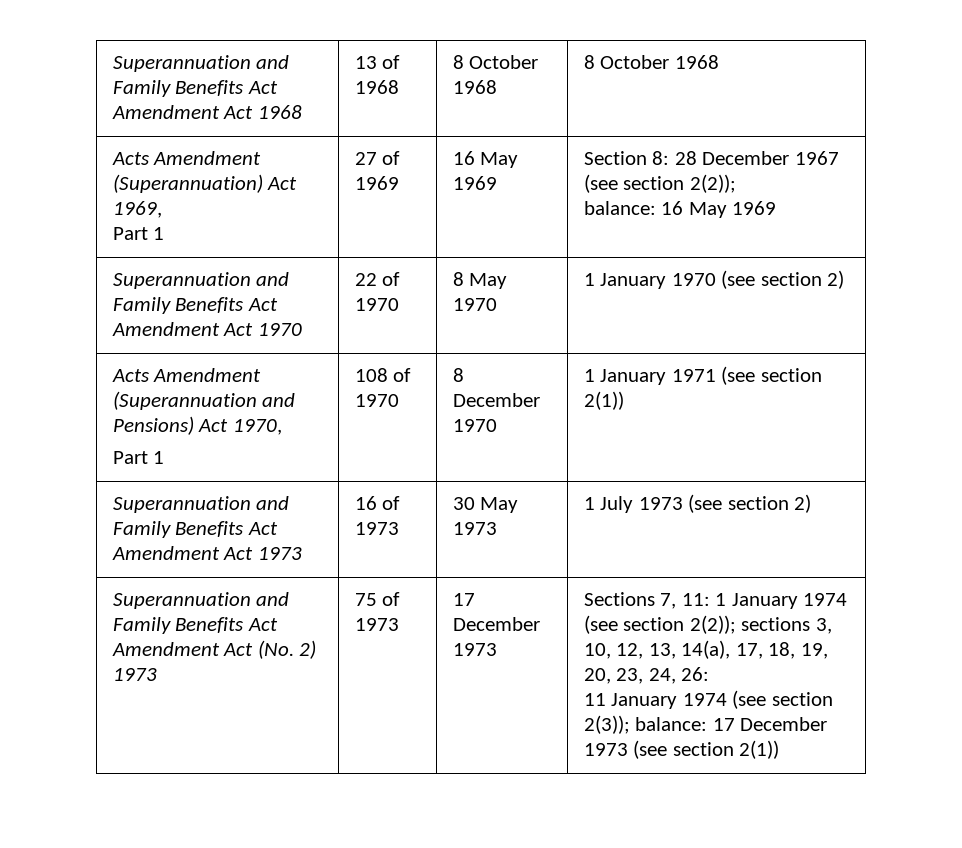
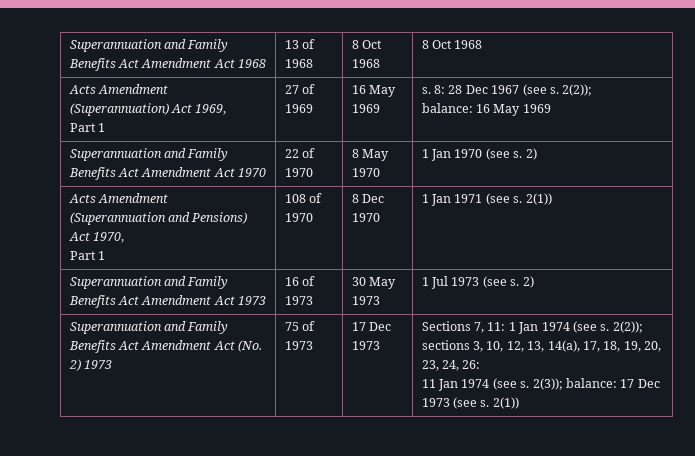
[469,55,539,69] [452,80,497,94] [583,55,670,69] October 1968 | 8 October -> [362,40,383,49] [351,59,380,68] [421,40,453,49] Oct 1968 | 8 Oct
[583,151,647,165] Section -> [421,87,431,94] s.
[702,151,790,165] December -> [465,85,488,94] Dec
[623,176,685,190] section -> [549,87,559,94] s.
[600,273,667,289] January -> [431,149,452,161] Jan
[760,272,822,286] section -> [513,151,523,158] s.
[452,393,540,407] [452,419,497,432] [583,369,667,385] December 1970 | 1 January -> [362,194,385,203] [351,213,380,222] [421,194,452,206] Dec 1970 | 1 Jan
[760,368,822,382] section -> [513,196,523,203] s.
[600,494,789,513] July 1973 (see section -> [431,276,520,289] Jul 1973 (see s.
[452,617,540,631] December -> [369,322,392,331] Dec
[731,593,848,609] [583,615,685,634] January 1974 (see section -> [518,321,610,334] Jan 1974 (see s.
[611,690,833,709] January 1974 (see section -> [438,378,530,391] Jan 1974 (see s.
[740,717,828,731] [583,740,734,759] December 1973 (see section -> [637,379,660,388] [421,397,490,409] Dec 1973 (see s.

